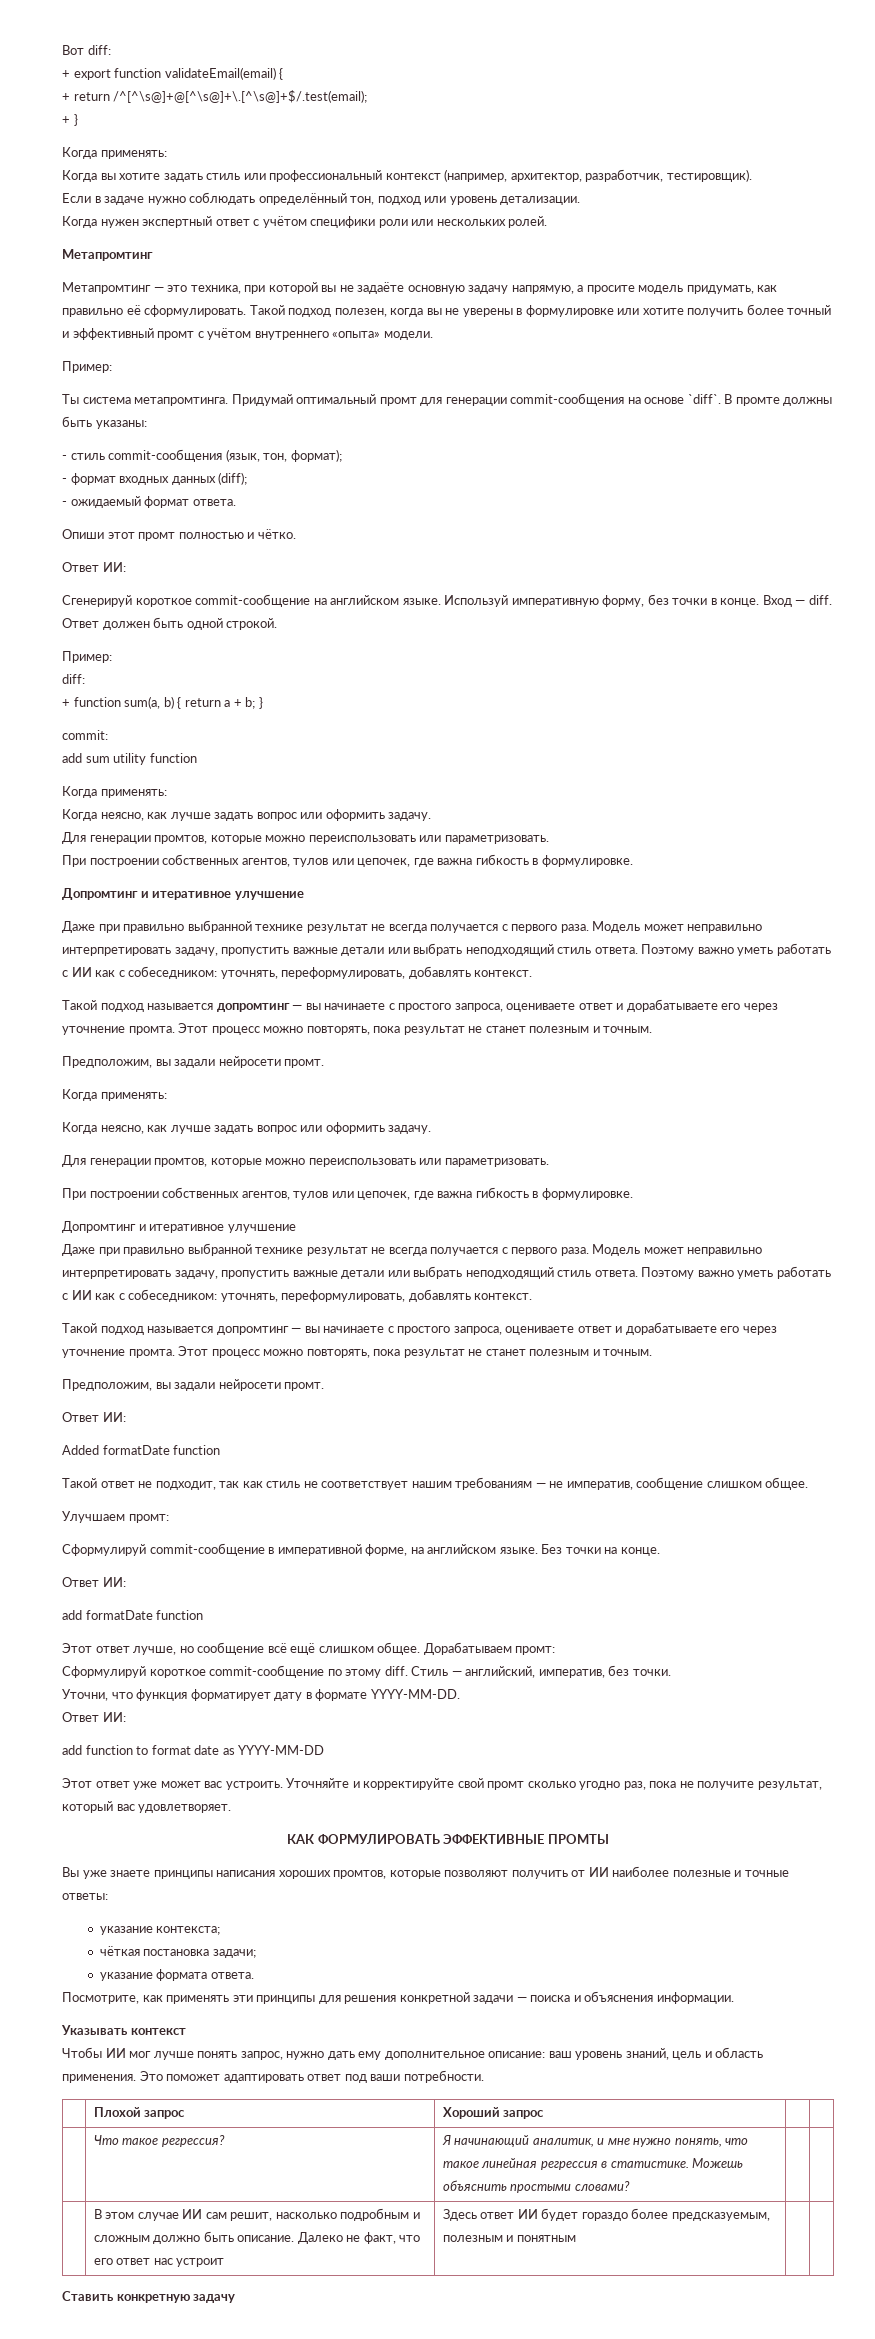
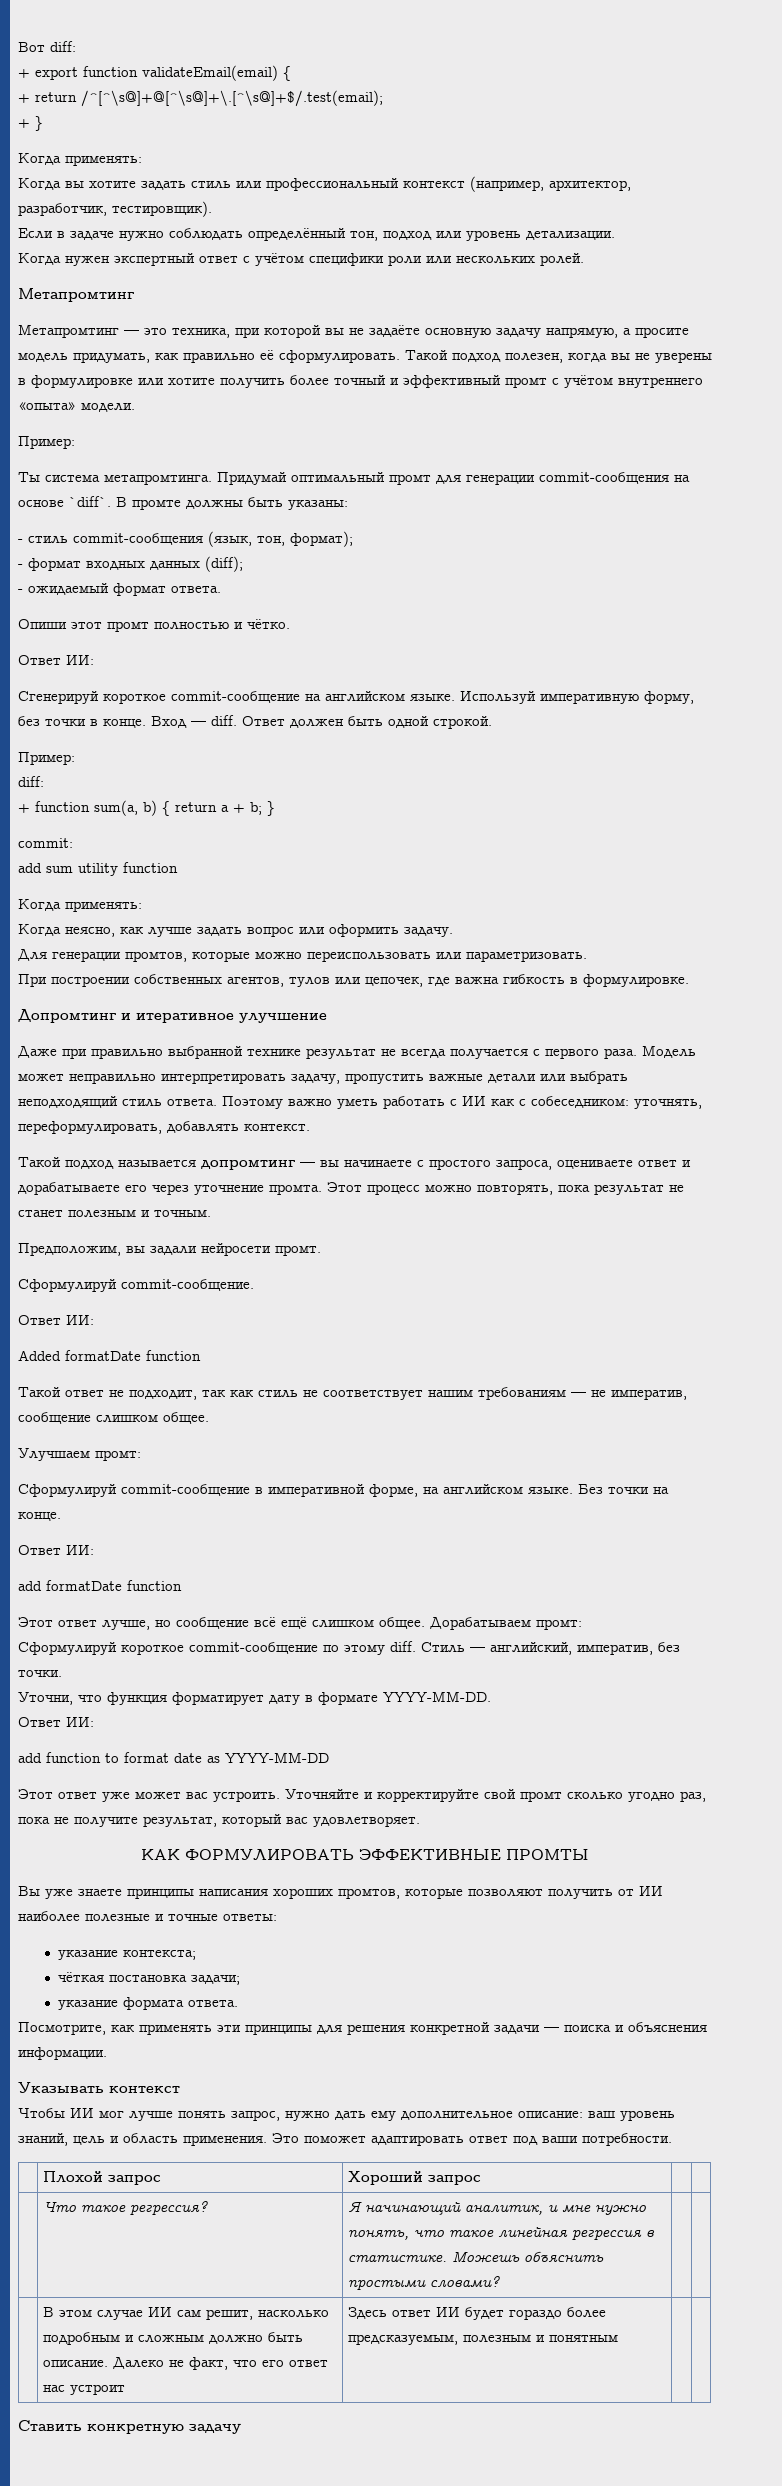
[62,1089,167,1101] [62,1122,432,1134] [62,1155,549,1167] [62,1187,633,1200] [62,1221,296,1233] [62,1243,763,1256] [62,1266,831,1279] [62,1289,533,1302] [62,1322,777,1335] [62,1346,653,1358] [62,1379,325,1391] Когда применять: // Когда неясно, как лучше задать вопрос или оформить задачу. // Для генерации промтов, которые можно переиспользовать или параметризовать. // При построении собственных агентов, тулов или цепочек, где важна гибкость в формулировке. // Допромтинг и итеративное улучшение // Даже при правильно выбранной технике результат не всегда получается с первого раза. Модель может неправильно интерпретировать задачу, пропустить важные детали или выбрать неподходящий стиль ответа. Поэтому важно уметь работать с ИИ как с собеседником: уточнять, переформулировать, добавлять контекст. // Такой подход называется допромтинг — вы начинаете с простого запроса, оцениваете ответ и дорабатываете его через уточнение промта. Этот процесс можно повторять, пока результат не станет полезным и точным. // Предположим, вы задали нейросети промт. -> [18,1279,254,1292] Сформулируй commit-сообщение.

